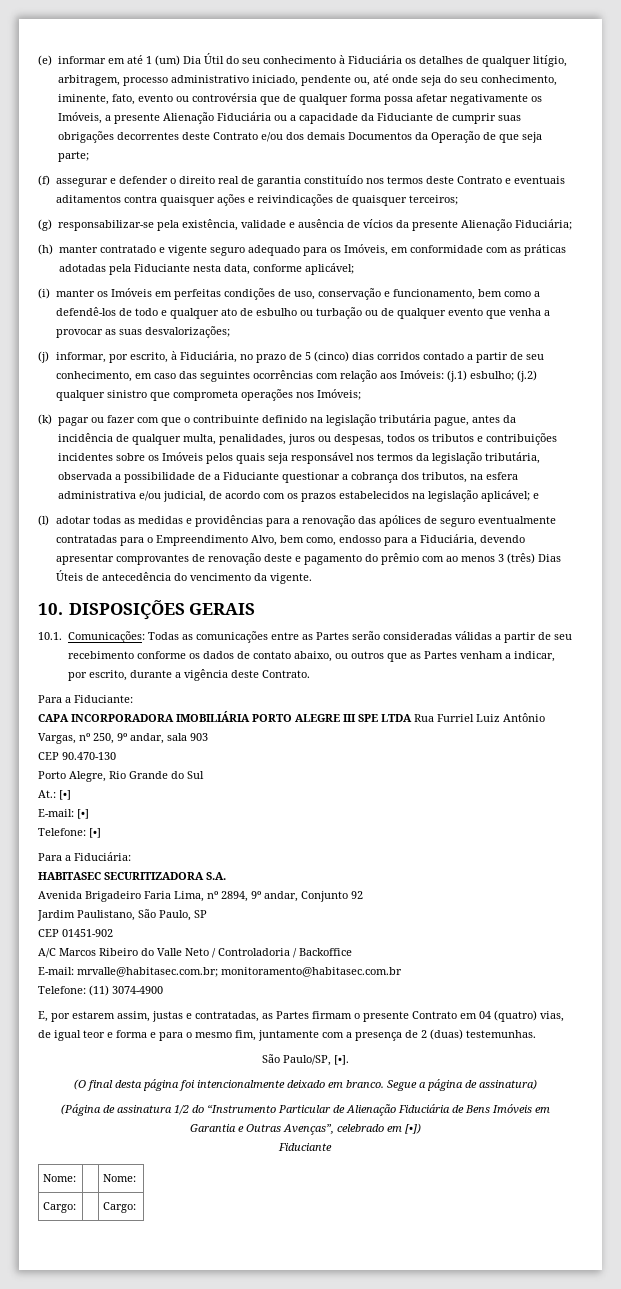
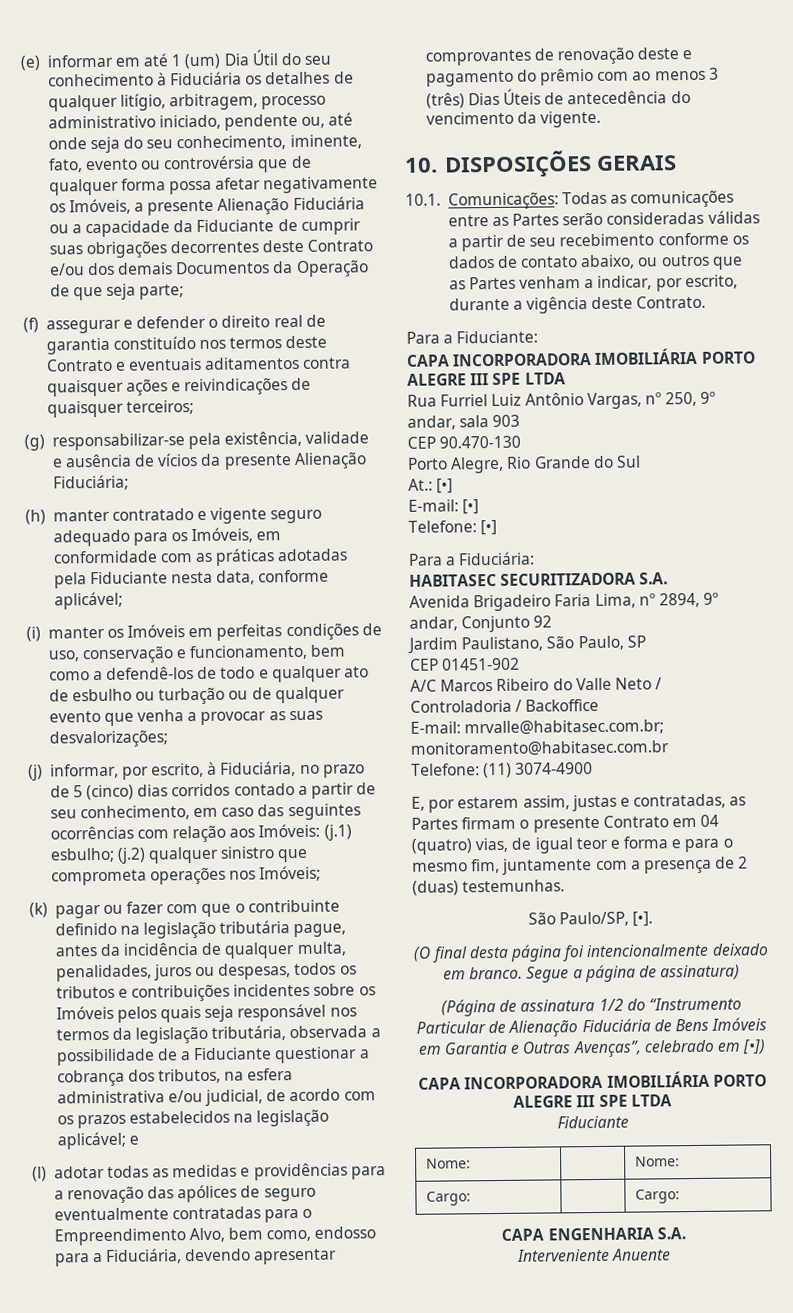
(412, 718) none -> (566, 378) //
(421, 1128) none -> [418,1070,767,1090] [513,1094,672,1108] // CAPA INCORPORADORA IMOBILIÁRIA PORTO ALEGRE III SPE LTDA
(137, 1207) none -> [501,1227,686,1241] [516,1248,672,1262] // CAPA ENGENHARIA S.A. // Interveniente Anuente

